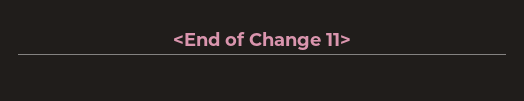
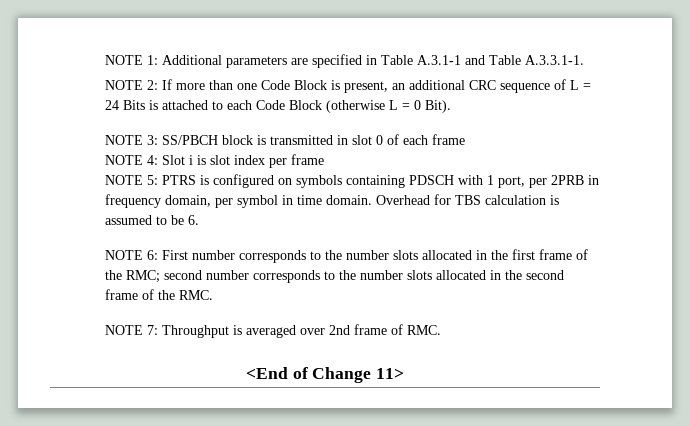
(173, 39) none -> [105,54,585,68] [105,79,592,93] [105,100,452,113] [105,134,466,145] [105,154,325,168] [105,174,600,188] [105,194,560,208] [105,215,200,225] [105,249,589,263] [105,270,565,283] [105,289,214,300] [105,324,442,338] NOTE 1: Additional parameters are specified in Table A.3.1-1 and Table A.3.3.1-1. // NOTE 2: If more than one Code Block is present, an additional CRC sequence of L = 24 Bits is attached to each Code Block (otherwise L = 0 Bit). // NOTE 3: SS/PBCH block is transmitted in slot 0 of each frame // NOTE 4: Slot i is slot index per frame // NOTE 5: PTRS is configured on symbols containing PDSCH with 1 port, per 2PRB in frequency domain, per symbol in time domain. Overhead for TBS calculation is assumed to be 6. // NOTE 6: First number corresponds to the number slots allocated in the first frame of the RMC; second number corresponds to the number slots allocated in the second frame of the RMC. // NOTE 7: Throughput is averaged over 2nd frame of RMC. //

